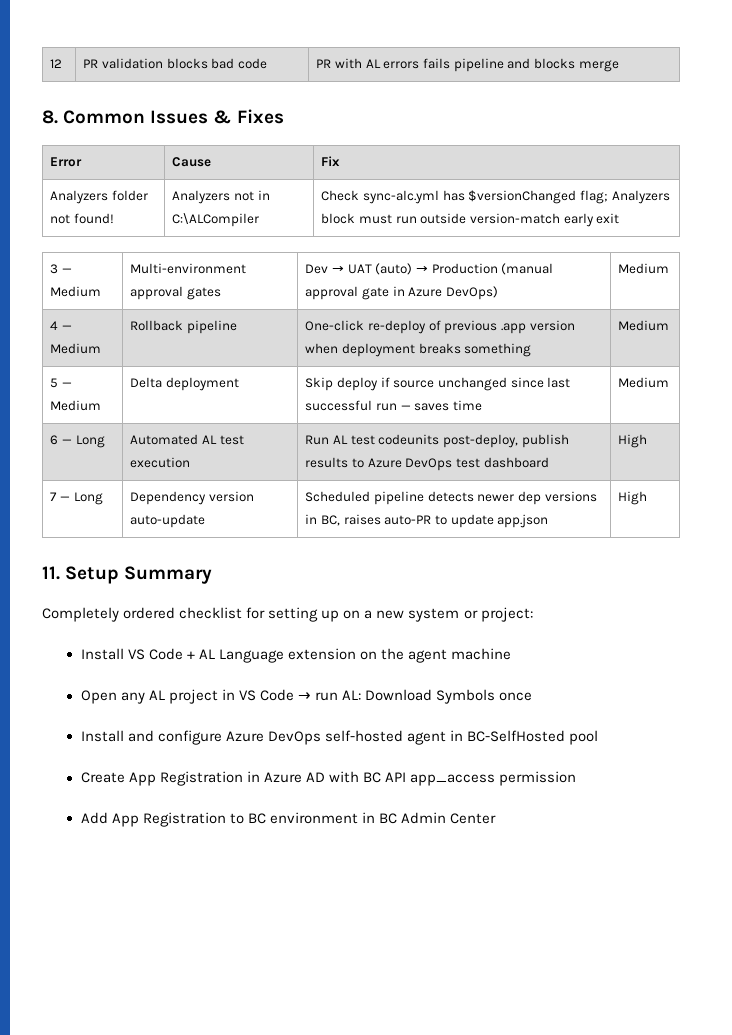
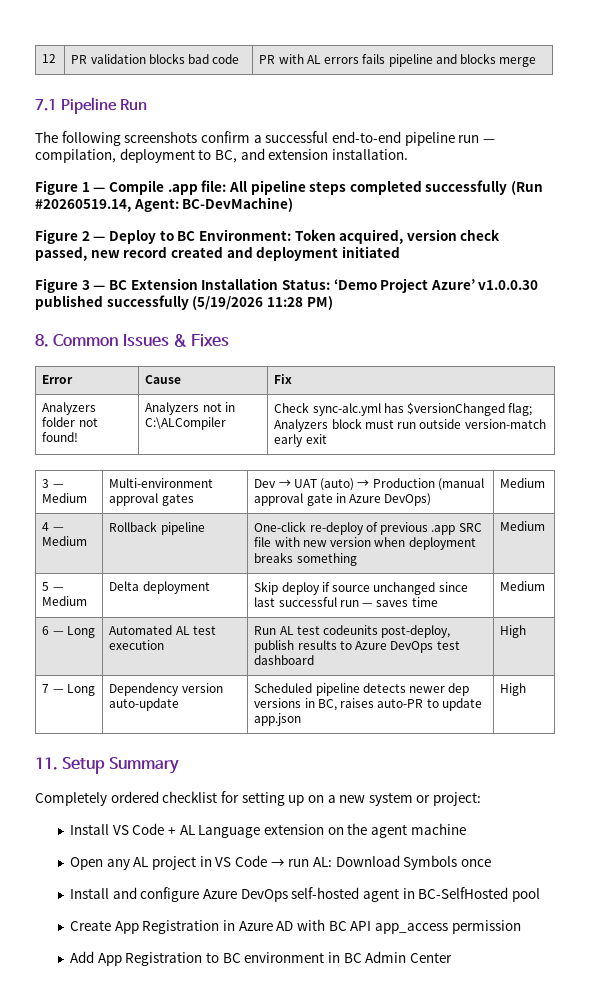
(619, 66) none -> [35,97,148,114] [35,131,495,146] [35,148,408,163] [35,180,544,195] [35,197,294,212] [35,229,501,244] [35,246,400,261] [35,278,539,293] [35,295,333,310] // 7.1 Pipeline Run // The following screenshots confirm a successful end-to-end pipeline run — compilation, deployment to BC, and extension installation. // Figure 1 — Compile .app file: All pipeline steps completed successfully (Run #20260519.14, Agent: BC-DevMachine) // Figure 2 — Deploy to BC Environment: Token acquired, version check passed, new record created and deployment initiated // Figure 3 — BC Extension Installation Status: ‘Demo Project Azure’ v1.0.0.30 published successfully (5/19/2026 11:28 PM)
(527, 328) none -> [458,523,482,532] [254,537,327,547] SRC file with new

